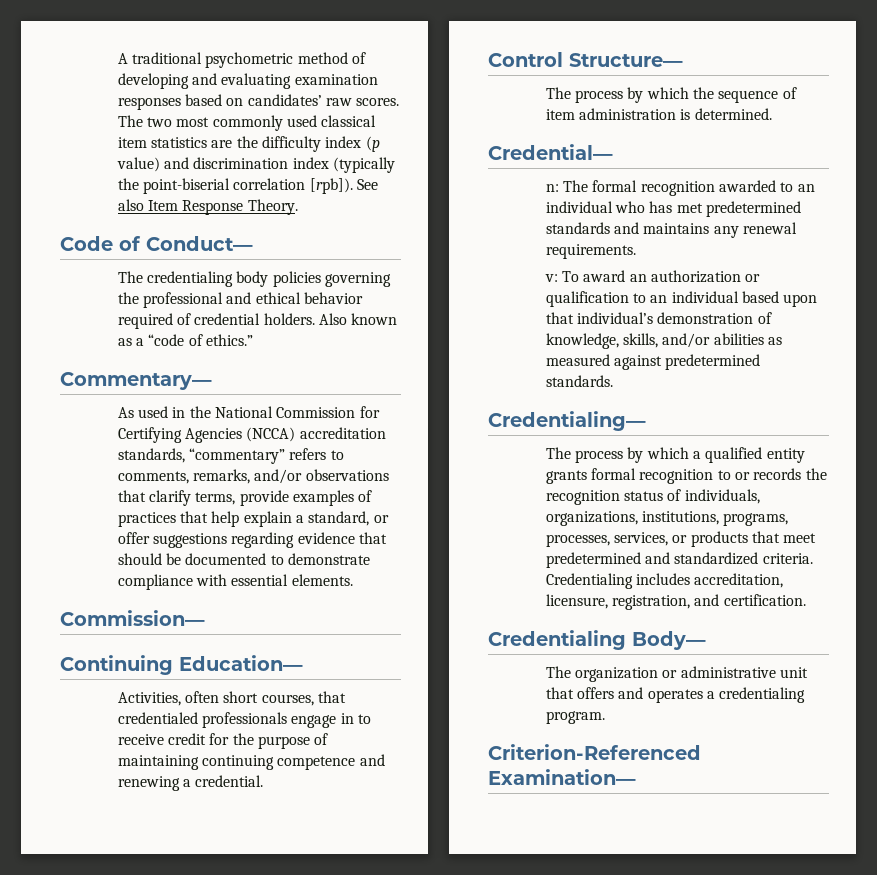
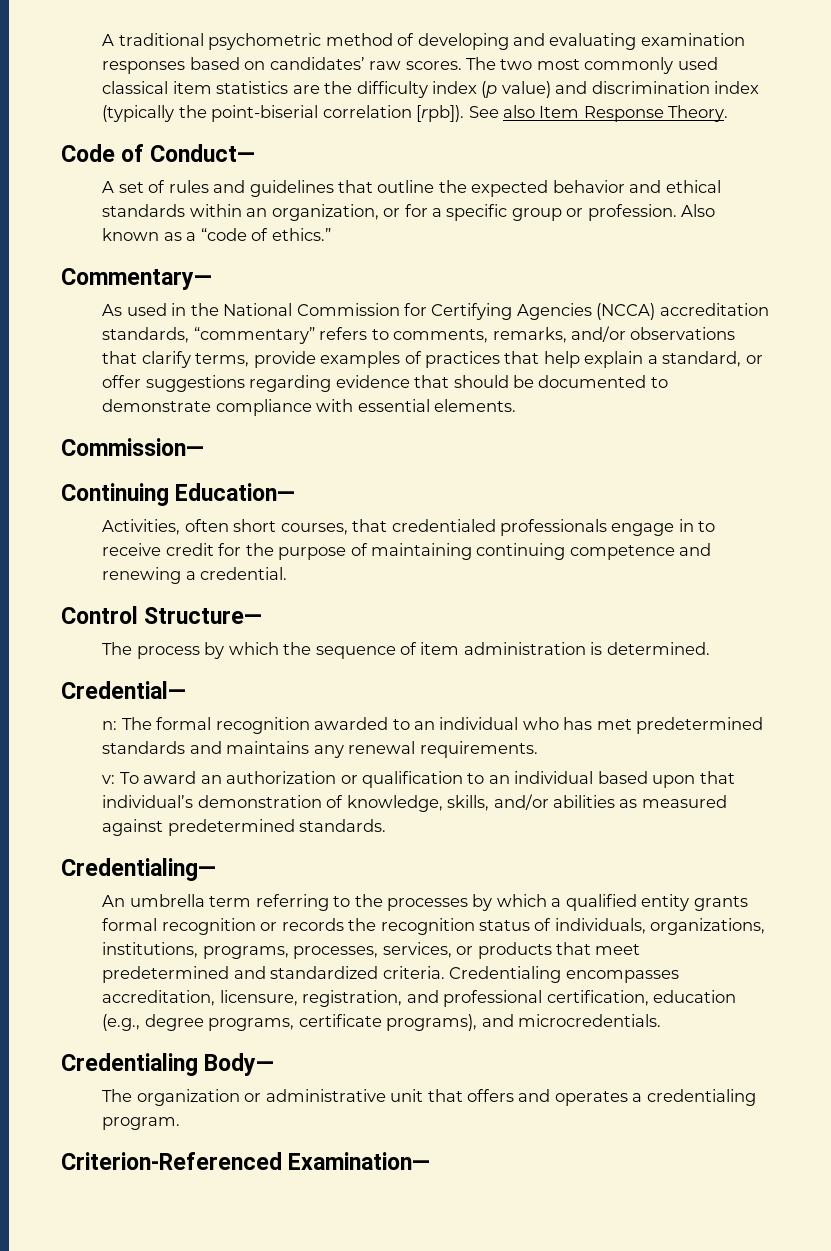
[117,271,392,287] [117,292,364,308] [117,313,315,329] The credentialing body policies governing the professional and ethical behavior required of credential holders. -> [102,180,721,197] [102,204,677,221] A set of rules and guidelines that outline the expected behavior and ethical standards within an organization, or for a specific group or profession.
[545,447,624,463] The process -> [102,894,468,911] An umbrella term referring to the processes
[717,470,731,480] to -> (256, 926) none
[636,573,691,585] includes -> [565,970,679,983] encompasses
[723,594,806,606] certification. -> [443,990,736,1007] [102,1014,661,1031] professional certification, education (e.g., degree programs, certificate programs), and microcredentials.

